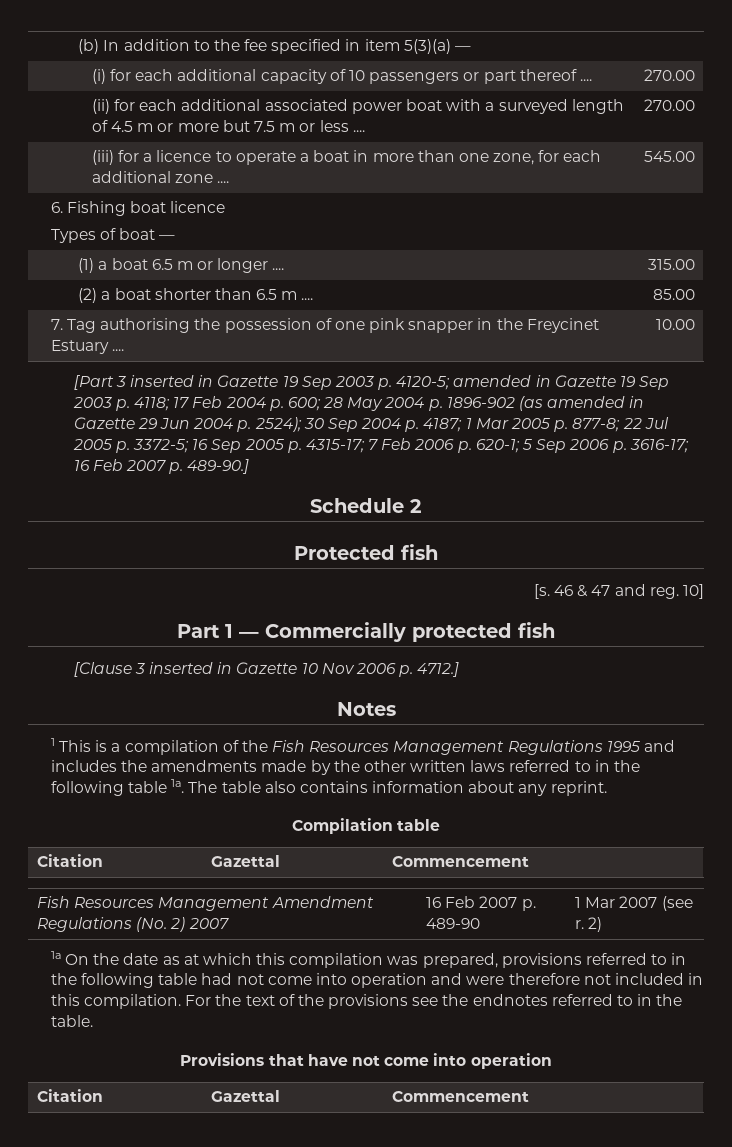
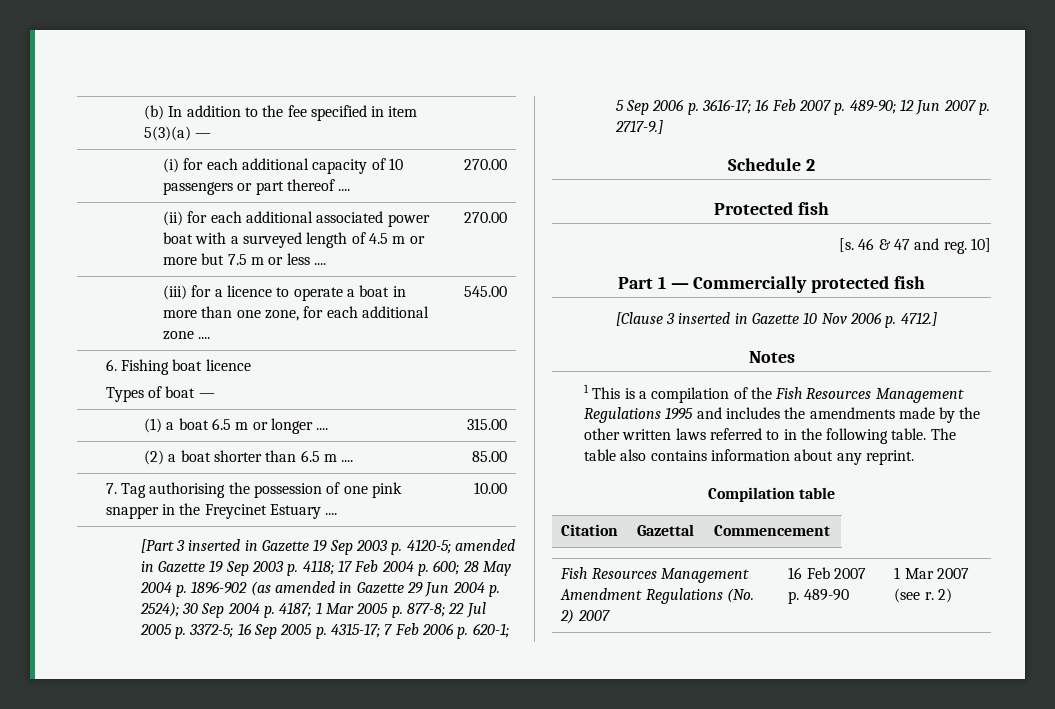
[187,459,250,474] 489-90.] -> [849,99,990,115] [614,120,663,134] 489-90; 12 Jun 2007 p. 2717-9.]
[128,779,185,793] table 1a. -> [891,428,927,440] table.
[50,951,687,968] [50,973,704,988] [50,994,683,1009] [50,1015,93,1027] [180,1053,552,1069] [37,1089,104,1102] [211,1090,281,1102] [392,1091,530,1102] // 1a On the date as at which this compilation was prepared, provisions referred to in the following table had not come into operation and were therefore not included in this compilation. For the text of the provisions see the endnotes referred to in the table. // Provisions that have not come into operation // Citation | Gazettal | Commencement -> (953, 595) none

